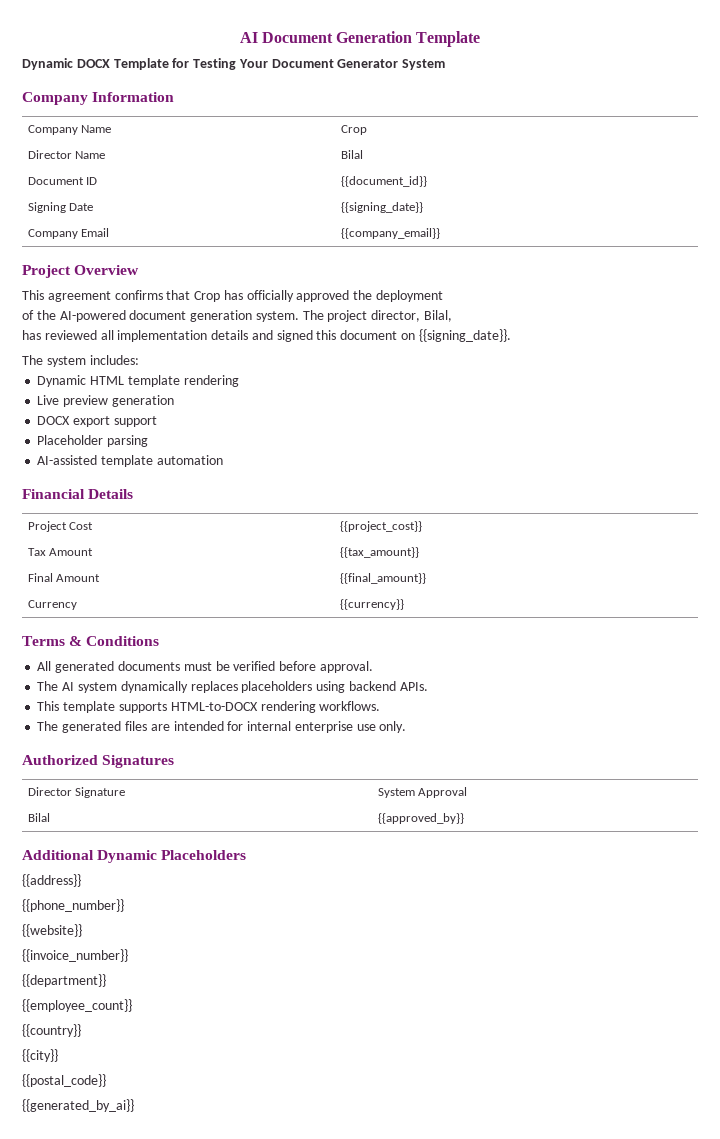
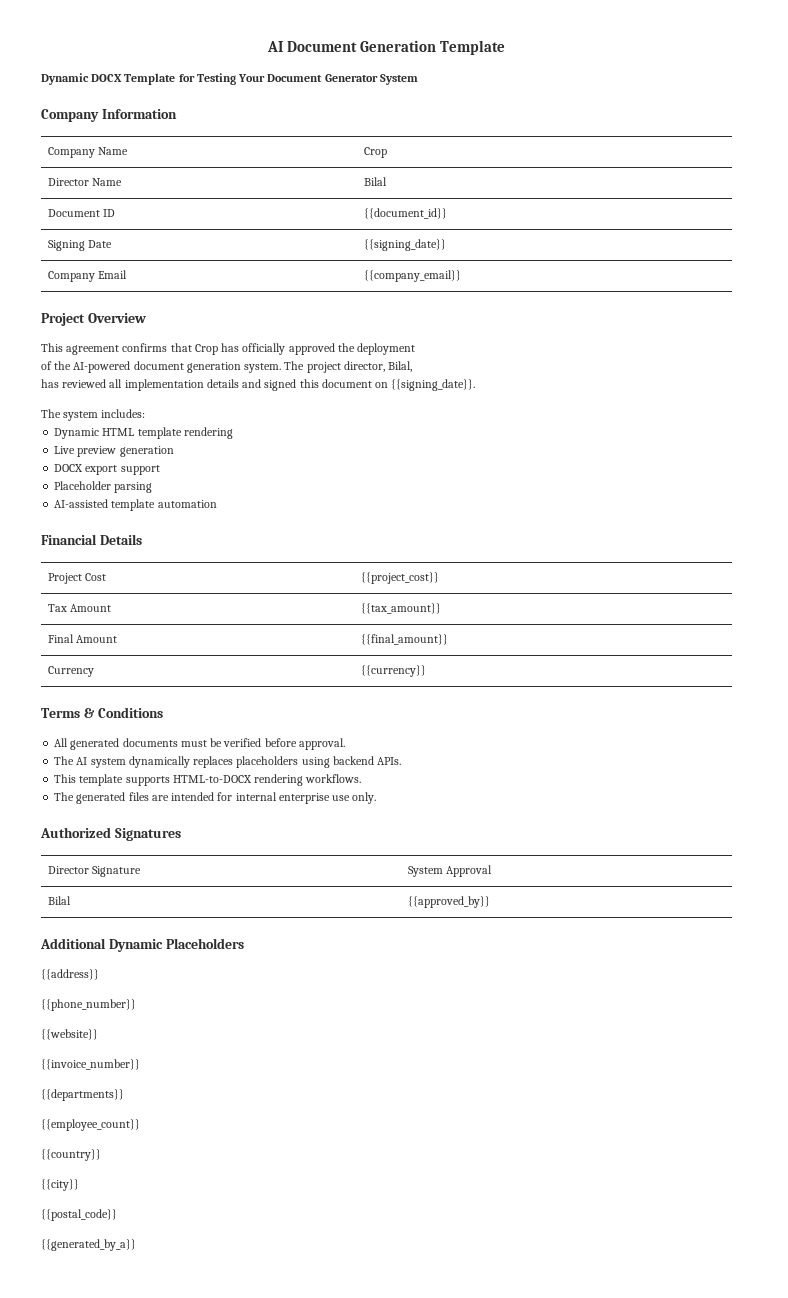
[22,974,106,987] {{department}} -> [41,1089,124,1101] {{departments}}
[22,1099,134,1112] {{generated_by_ai}} -> [41,1239,136,1251] {{generated_by_a}}

